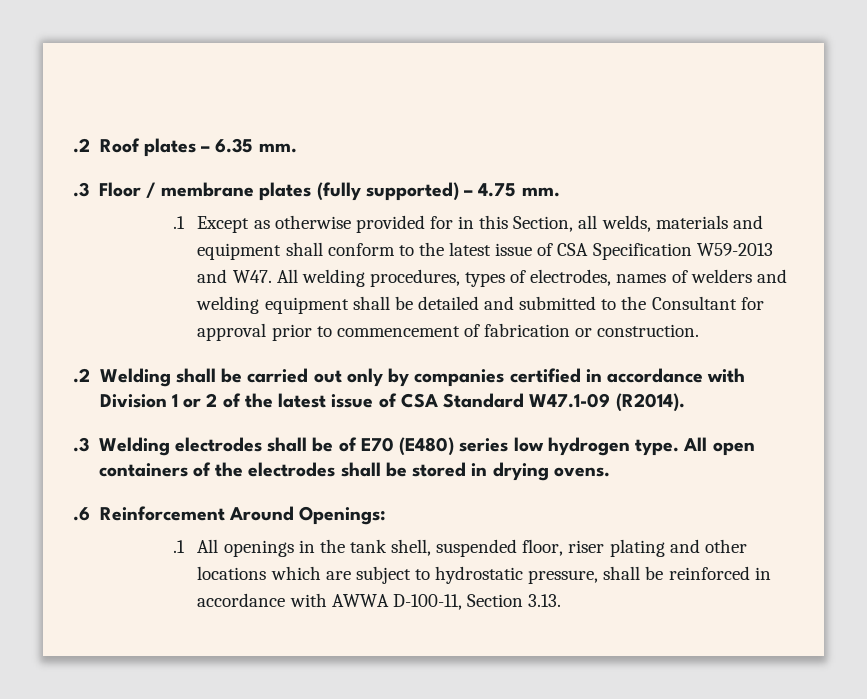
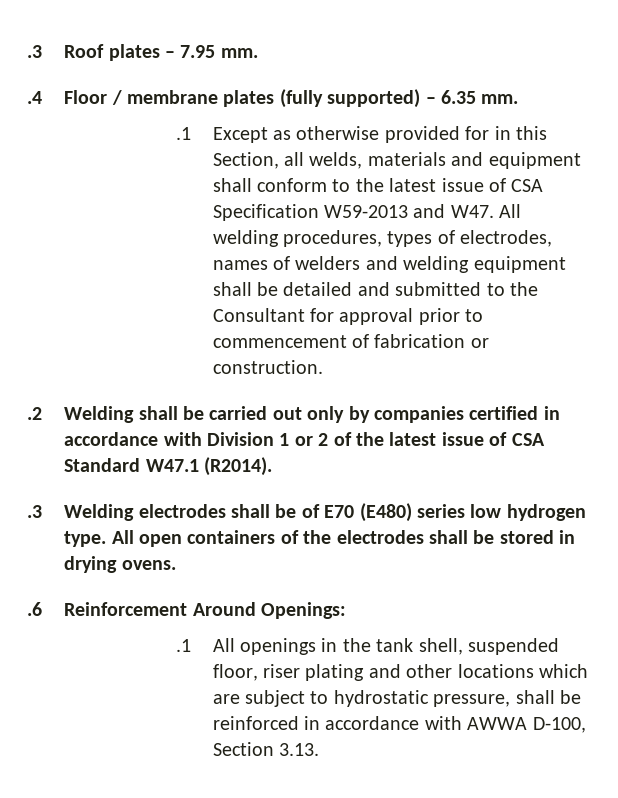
[73,138,90,153] .2 -> [27,45,42,58] .3
[215,138,297,153] [73,182,89,197] 6.35 mm. // .3 -> [180,45,258,58] [27,91,42,104] 7.95 mm. // .4
[478,183,517,197] 4.75 -> [440,90,476,104] 6.35
[529,393,611,408] W47.1-09 -> [145,459,199,472] W47.1
[392,594,462,610] D-100-11, -> [532,717,586,733] D-100,

